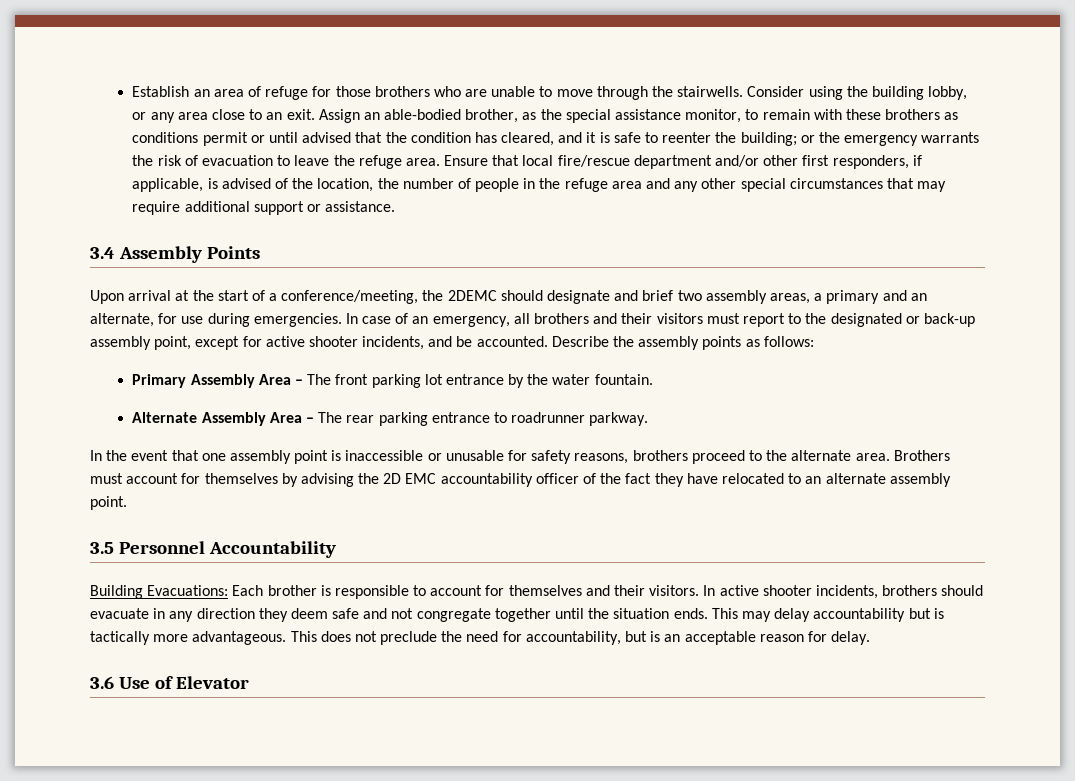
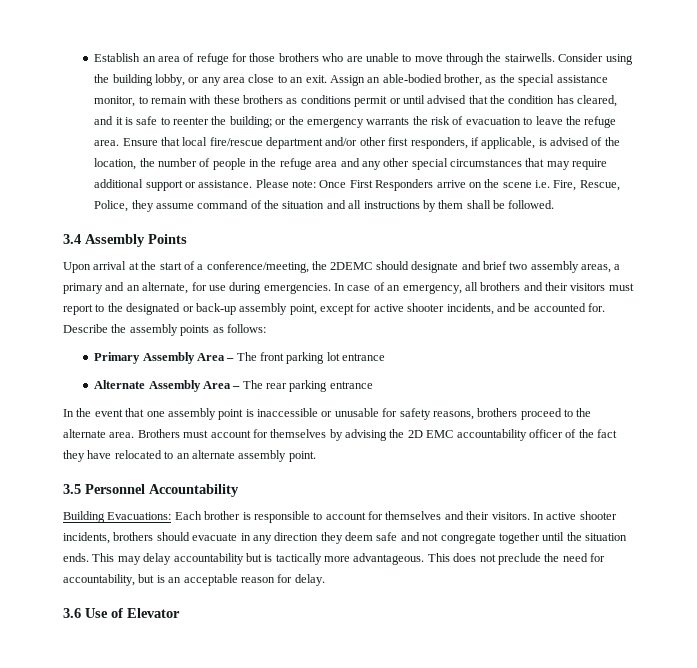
(396, 206) none -> [255,179,620,191] [94,200,555,212] Please note: Once First Responders arrive on the scene i.e. Fire, Rescue, Police, they assume command of the situation and all instructions by them shall be followed.
[476,336,548,347] accounted. -> [533,303,605,312] accounted for.
[508,374,653,388] by the water fountain. -> (386, 357) none
[493,412,649,426] to roadrunner parkway. -> (373, 385) none

